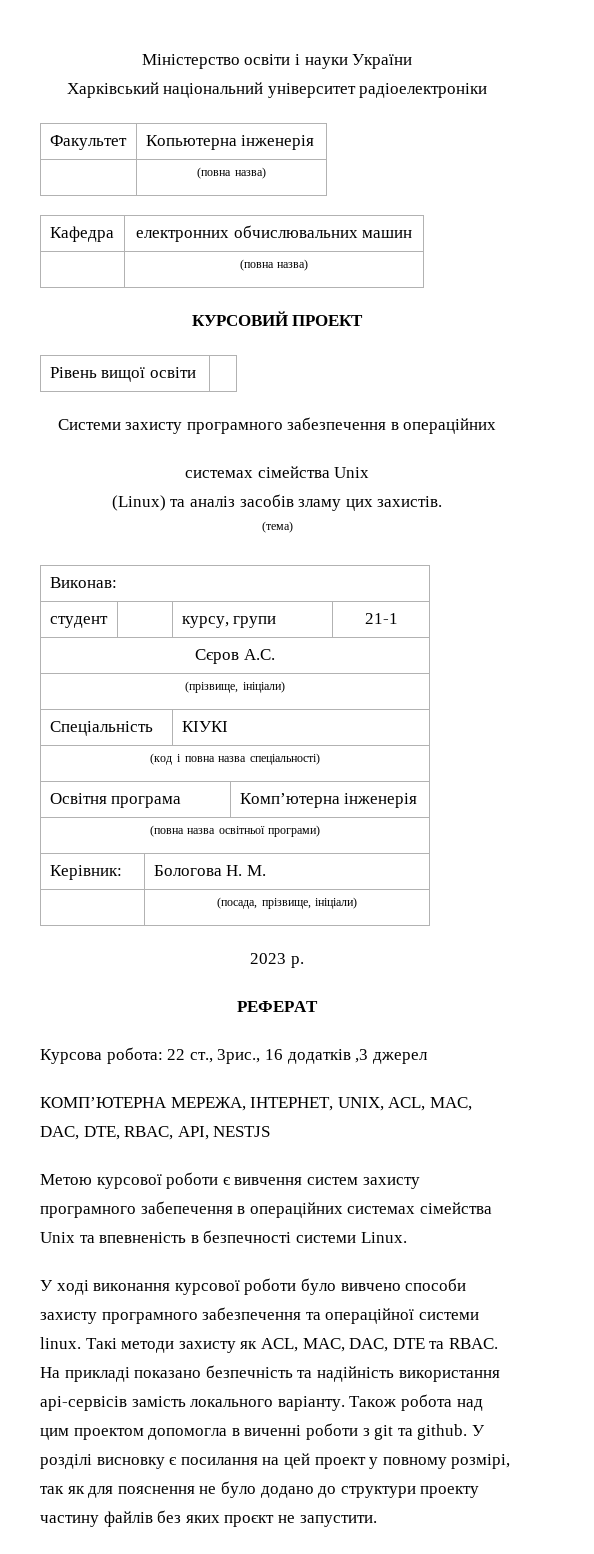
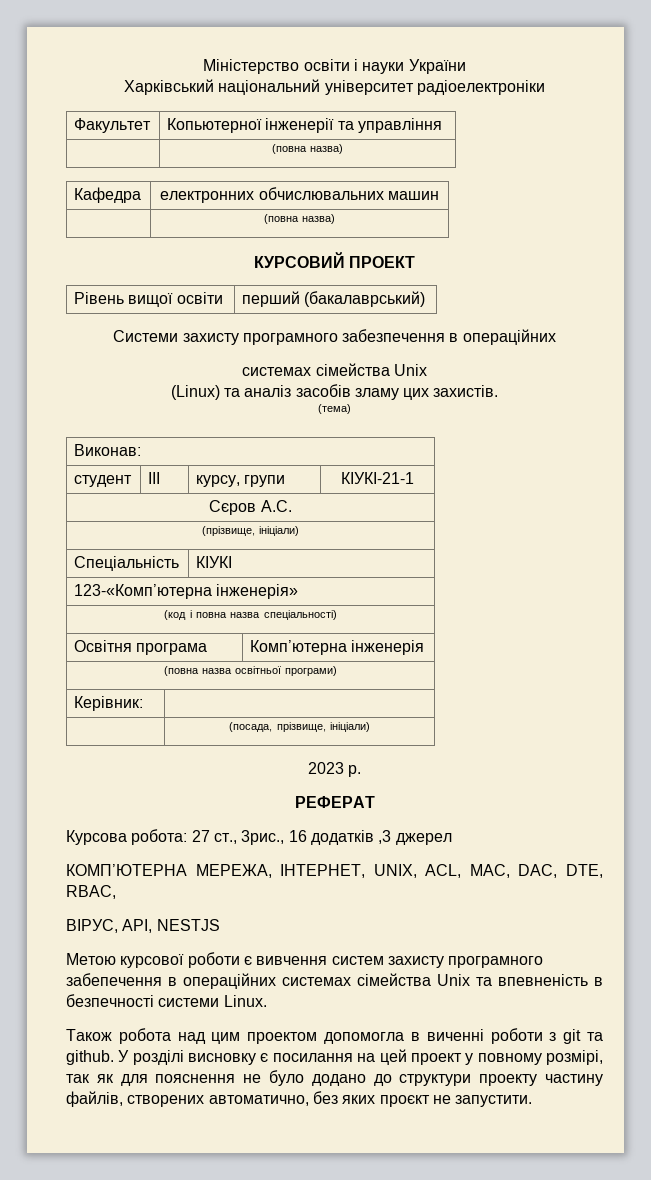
[145,135,315,150] Копьютерна інженерія -> [167,118,443,133] Копьютерної інженерії та управління
(196, 372) none -> [242,291,426,307] перший (бакалаврський)
(108, 622) none -> [148,472,161,484] ІІІ
[364,613,398,624] 21-1 -> [341,472,414,484] КІУКІ-21-1
(228, 726) none -> [74,584,299,599] // 123-«Комп’ютерна інженерія»
[153,865,266,876] Бологова Н. М. -> (144, 703) none
[167,1049,186,1060] 22 -> [191,830,210,842] 27
(174, 1133) none -> [66,919,118,933] // ВІРУС,
[40,1278,467,1295] [40,1307,479,1324] [40,1337,498,1353] [40,1365,500,1382] [40,1396,345,1411] У ході виконання курсової роботи було вивчено способи захисту програмного забезпечення та операційної системи linux. Такі методи захисту як ACL, MAC, DAC, DTE та RBAC. На прикладі показано безпечність та надійність використання api-сервісів замість локального варіанту. -> (267, 1001) none
[103,1511,153,1527] файлів -> [66,1091,309,1107] файлів, створених автоматично,

